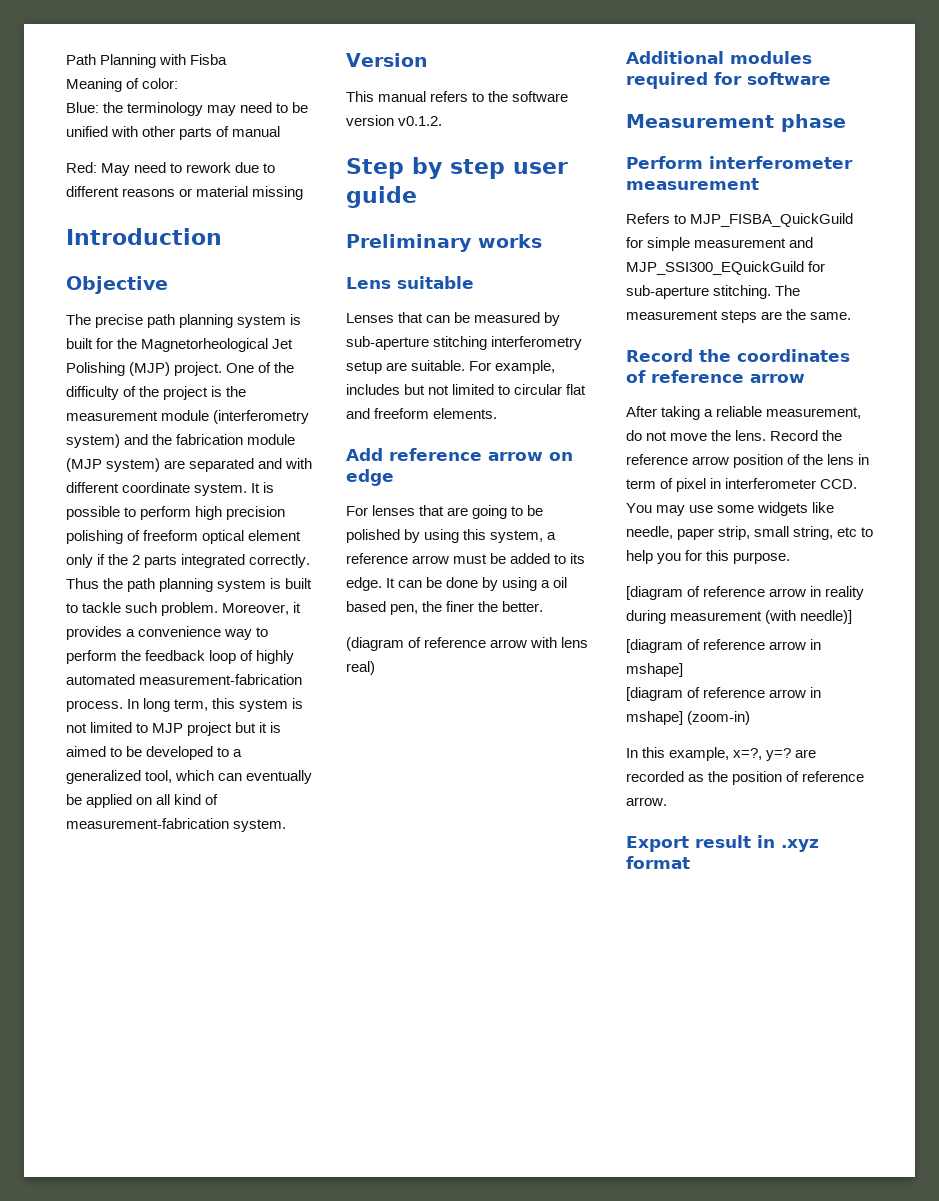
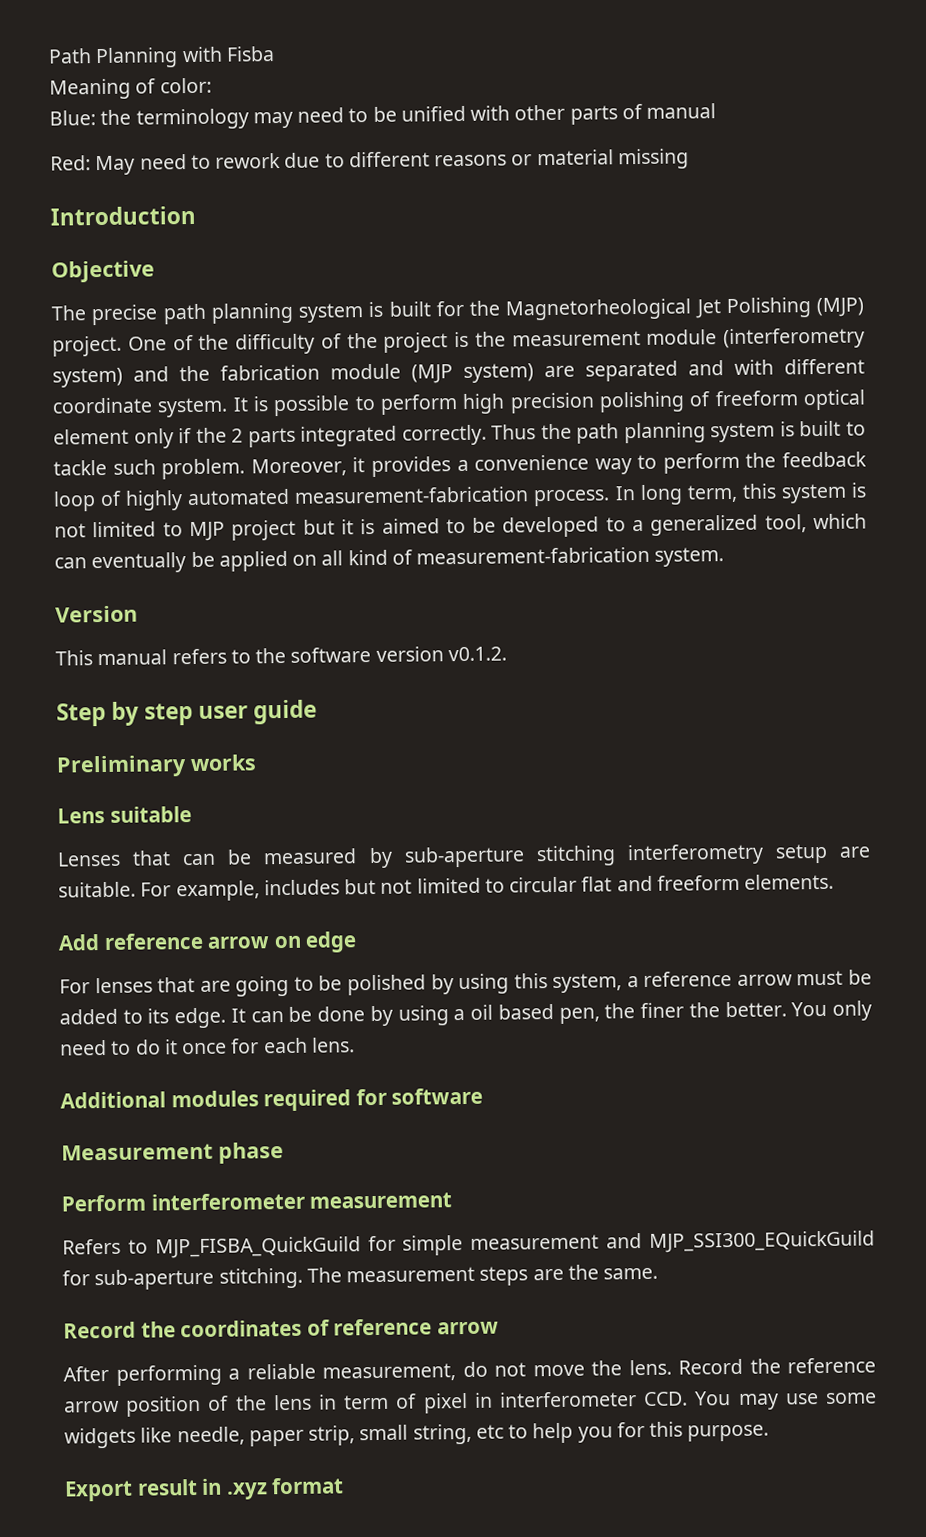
[346,637,589,651] [346,661,375,675] // (diagram of reference arrow with lens real) -> [791,1000,872,1021] [60,1037,355,1056] You only need to do it once for each lens.
[661,406,701,420] taking -> [115,1364,222,1386] performing
[626,586,865,600] [626,610,853,624] [626,639,822,653] [626,663,683,677] [626,687,822,701] [626,711,751,725] [626,747,817,761] [626,771,865,785] [626,797,667,806] // [diagram of reference arrow in reality during measurement (with needle)] // [diagram of reference arrow in mshape] // [diagram of reference arrow in mshape] (zoom-in) // In this example, x=?, y=? are recorded as the position of reference arrow. -> (770, 1433) none

